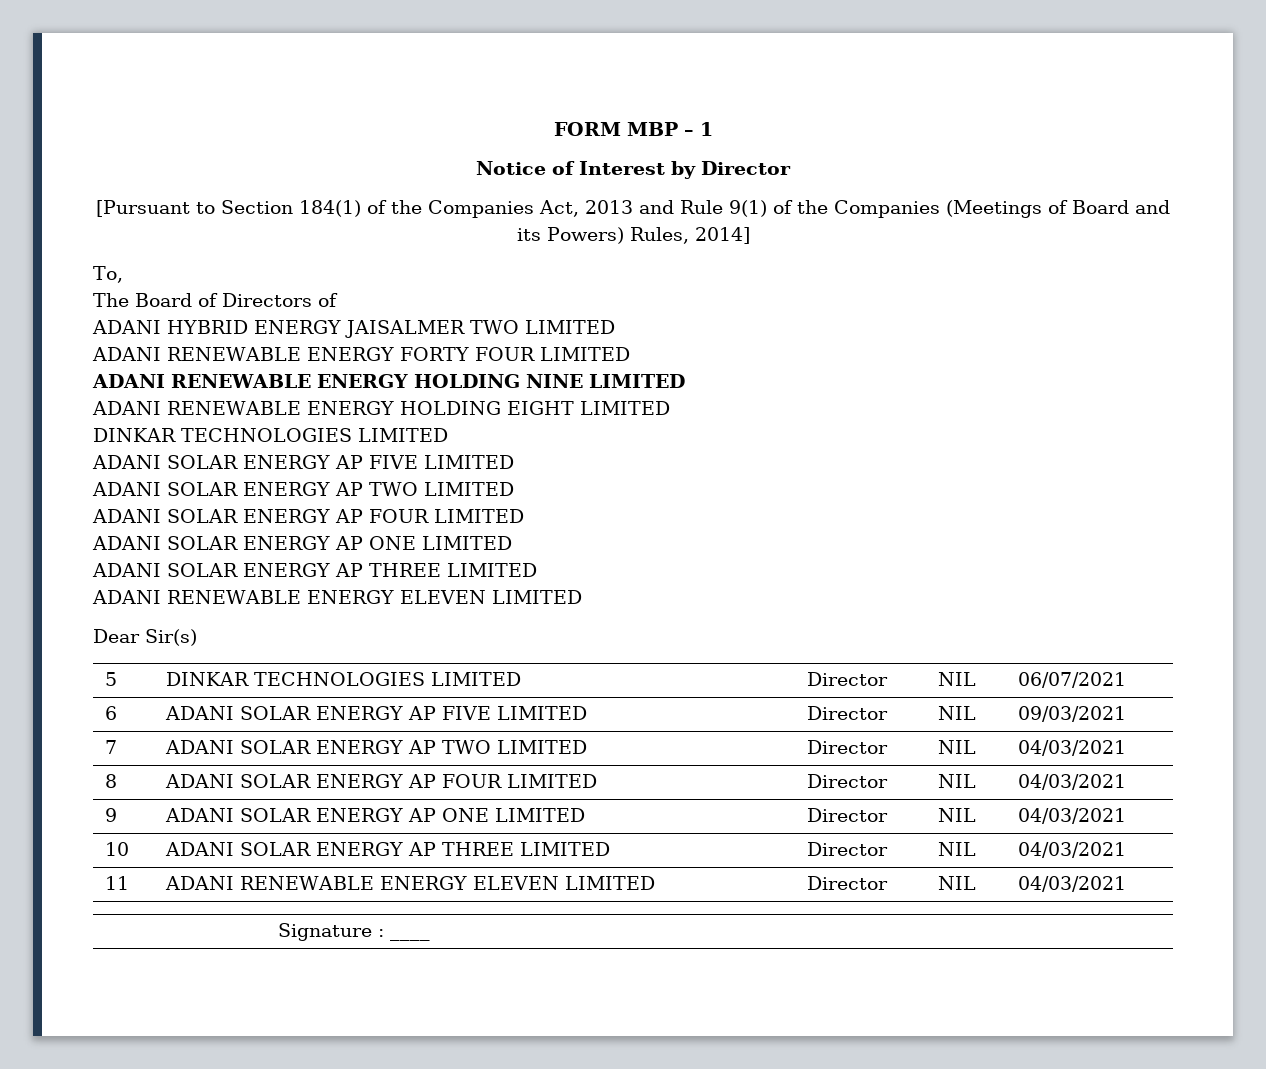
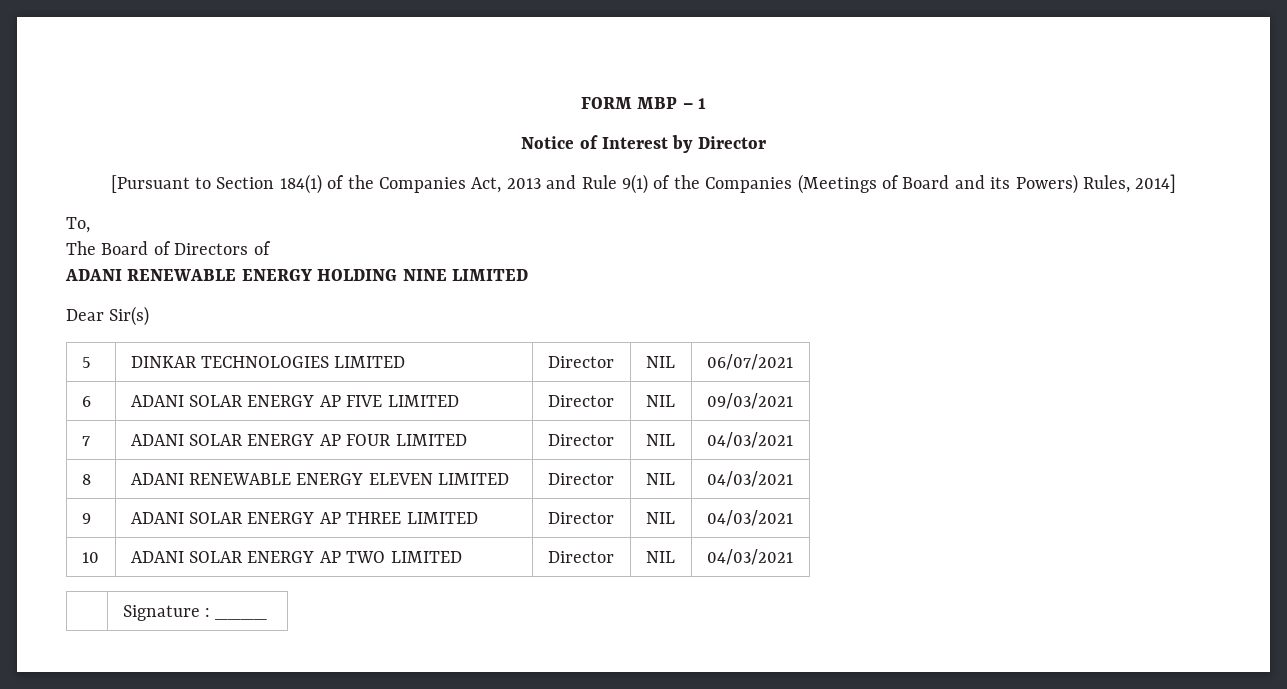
[92,320,615,338] [92,347,630,361] // ADANI HYBRID ENERGY JAISALMER TWO LIMITED // ADANI RENEWABLE ENERGY FORTY FOUR LIMITED -> (271, 248) none
[92,401,670,415] [93,428,448,442] [92,455,514,469] [92,482,514,496] [92,509,524,523] [92,536,512,550] [92,563,537,577] [92,590,582,604] // ADANI RENEWABLE ENERGY HOLDING EIGHT LIMITED // DINKAR TECHNOLOGIES LIMITED // ADANI SOLAR ENERGY AP FIVE LIMITED // ADANI SOLAR ENERGY AP TWO LIMITED // ADANI SOLAR ENERGY AP FOUR LIMITED // ADANI SOLAR ENERGY AP ONE LIMITED // ADANI SOLAR ENERGY AP THREE LIMITED // ADANI RENEWABLE ENERGY ELEVEN LIMITED -> (528, 275) none
[442,740,492,754] TWO -> [346,434,392,446] FOUR
[240,774,503,788] SOLAR ENERGY AP FOUR -> [188,473,433,485] RENEWABLE ENERGY ELEVEN
[442,808,490,822] ONE -> [346,512,402,524] THREE
[442,842,611,856] [807,842,889,856] [938,842,977,856] [1018,842,1127,858] [105,876,130,890] [165,876,560,890] THREE LIMITED | Director | NIL | 04/03/2021 // 11 | ADANI RENEWABLE ENERGY ELEVEN -> [346,551,386,563] TWO

